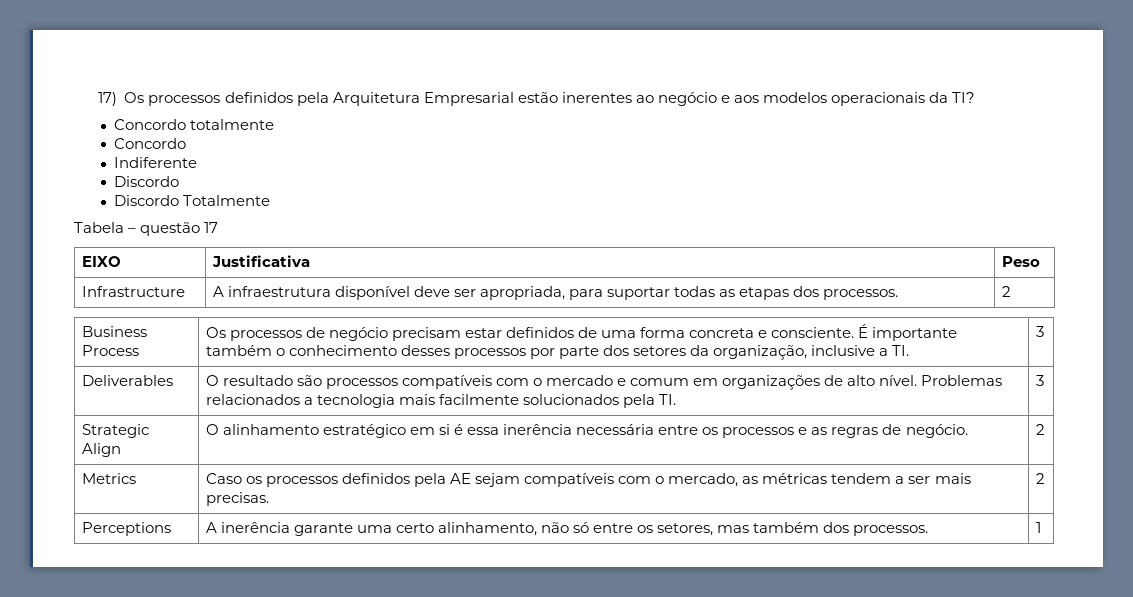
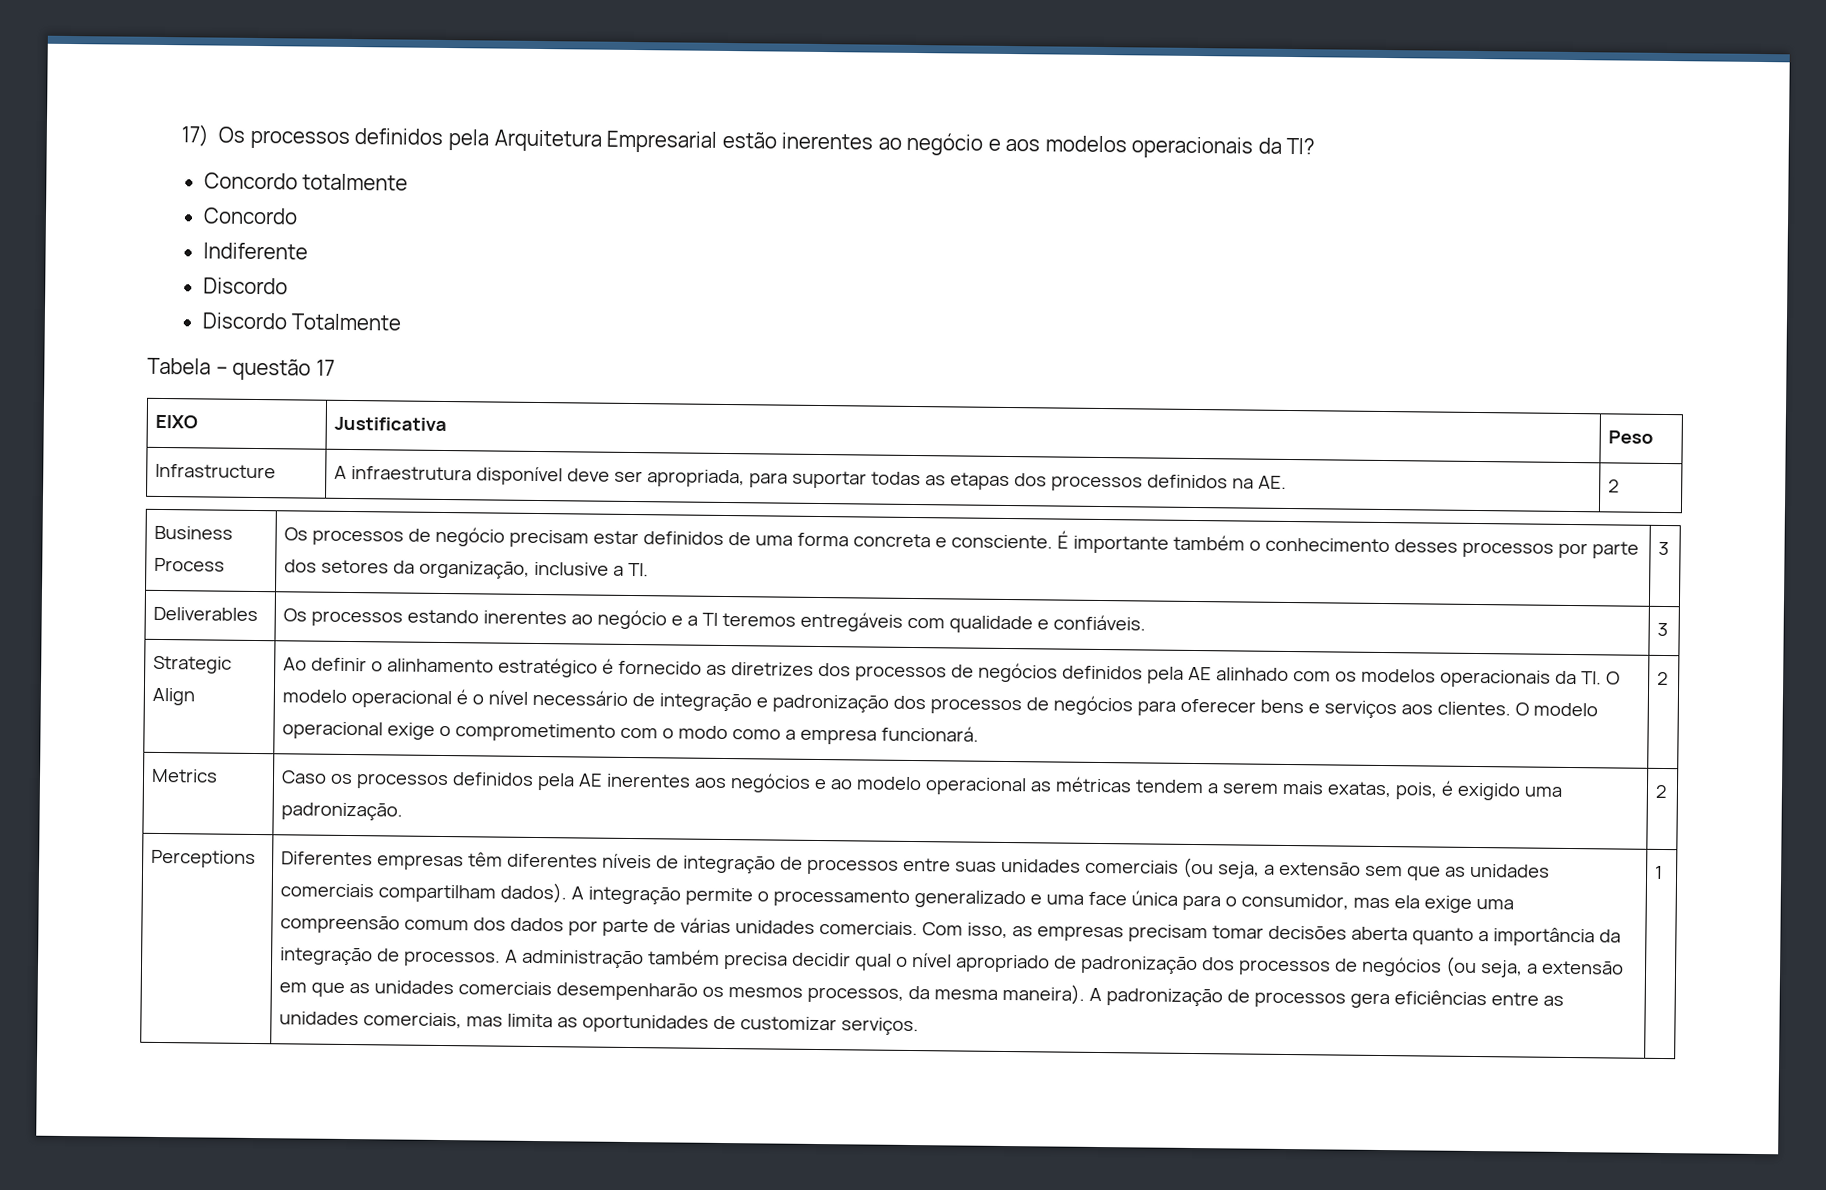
[823,289,899,300] processos. -> [1051,474,1288,492] processos definidos na AE.
[205,375,1003,390] [205,394,677,408] [1035,375,1044,386] [81,424,149,438] [81,443,121,457] [205,424,968,438] O resultado são processos compatíveis com o mercado e comum em organizações de alto nível. Problemas relacionados a tecnologia mais facilmente solucionados pela TI. | 3 // Strategic Align | O alinhamento estratégico em si é essa inerência necessária entre os processos e as regras de negócio. -> [283,608,1147,634] [1657,622,1669,637] [153,655,233,674] [152,687,196,706] [283,657,1621,688] [282,689,1599,719] [282,721,980,745] Os processos estando inerentes ao negócio e a TI teremos entregáveis com qualidade e confiáveis. | 3 // Strategic Align | Ao definir o alinhamento estratégico é fornecido as diretrizes dos processos de negócios definidos pela AE alinhado com os modelos operacionais da TI. O modelo operacional é o nível necessário de integração e padronização dos processos de negócios para oferecer bens e serviços aos clientes. O modelo operacional exige o comprometimento com o modo como a empresa funcionará.
[474,473,971,487] [205,492,269,506] [1035,473,1045,484] [81,522,171,536] [205,522,929,536] sejam compatíveis com o mercado, as métricas tendem a ser mais precisas. | 2 // Perceptions | A inerência garante uma certo alinhamento, não só entre os setores, mas também dos processos. -> [606,773,1563,801] [281,802,404,821] [1655,784,1669,799] [151,849,257,869] [281,851,1551,881] [280,882,1515,913] [280,915,1622,947] [280,947,1625,978] [279,980,1565,1009] [279,1011,920,1036] inerentes aos negócios e ao modelo operacional as métricas tendem a serem mais exatas, pois, é exigido uma padronização. | 2 // Perceptions | Diferentes empresas têm diferentes níveis de integração de processos entre suas unidades comerciais (ou seja, a extensão sem que as unidades comerciais compartilham dados). A integração permite o processamento generalizado e uma face única para o consumidor, mas ela exige uma compreensão comum dos dados por parte de várias unidades comerciais. Com isso, as empresas precisam tomar decisões aberta quanto a importância da integração de processos. A administração também precisa decidir qual o nível apropriado de padronização dos processos de negócios (ou seja, a extensão em que as unidades comerciais desempenharão os mesmos processos, da mesma maneira). A padronização de processos gera eficiências entre as unidades comerciais, mas limita as oportunidades de customizar serviços.

